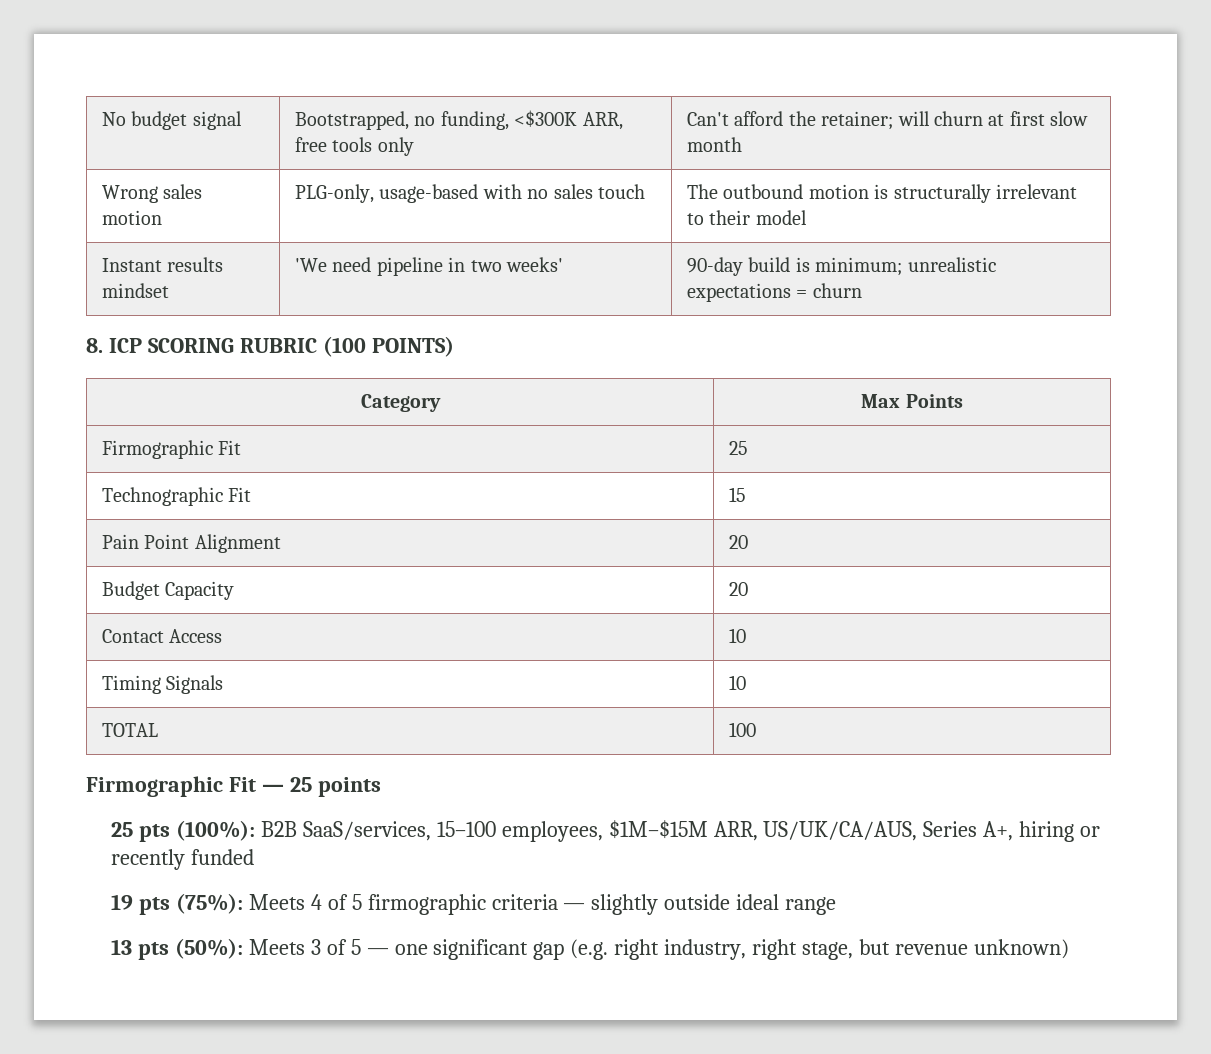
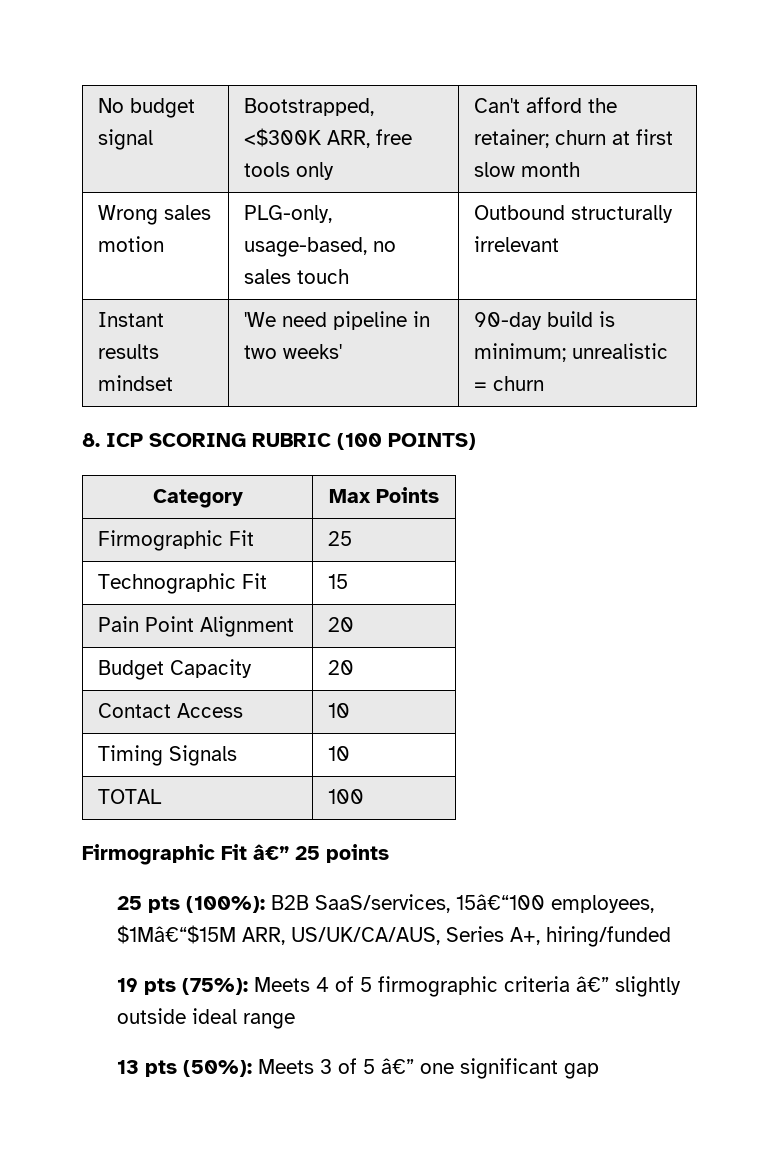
[414,111,509,130] no funding, -> (374, 107) none
[897,111,930,126] will -> (549, 138) none
[379,184,522,203] usage-based with -> [243,237,367,257] usage-based,
[687,184,889,199] The outbound motion is -> [473,205,565,220] Outbound
[687,210,807,225] to their model -> (559, 244) none
[687,283,792,302] expectations -> (668, 351) none
[261,784,284,792] — -> [253,844,289,860] â€”
[436,820,708,842] 15–100 employees, $1M–$15M -> [456,894,655,913] [117,925,237,944] 15â€“100 employees, $1Mâ€“$15M
[1019,821,1101,842] [110,849,254,870] hiring or recently funded -> [546,926,672,947] hiring/funded
[563,903,586,910] — -> [576,976,610,992] â€”
[366,948,389,955] — -> [381,1058,415,1074] â€”
[570,939,1069,960] (e.g. right industry, right stage, but revenue unknown) -> (600, 1071) none

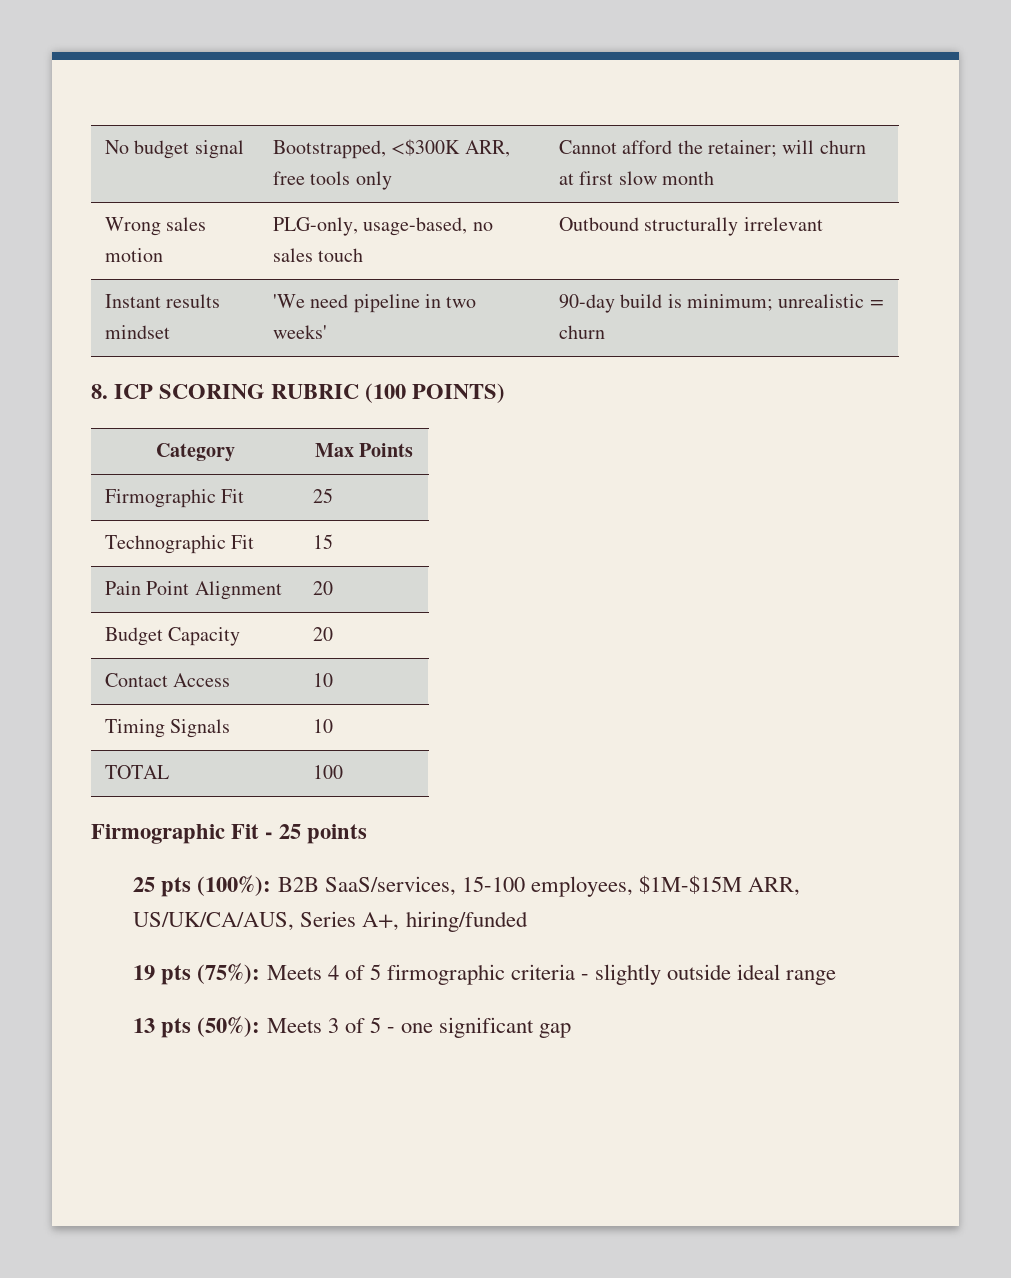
[473,98,520,113] Can't -> [558,140,617,154] Cannot
(549, 138) none -> [782,140,815,154] will
[253,844,289,860] â€” -> [265,832,274,839] -
[456,894,655,913] [117,925,237,944] 15â€“100 employees, $1Mâ€“$15M -> [461,875,742,897] 15-100 employees, $1M-$15M
[576,976,610,992] â€” -> [580,974,589,980] -
[381,1058,415,1074] â€” -> [386,1027,395,1033] -

